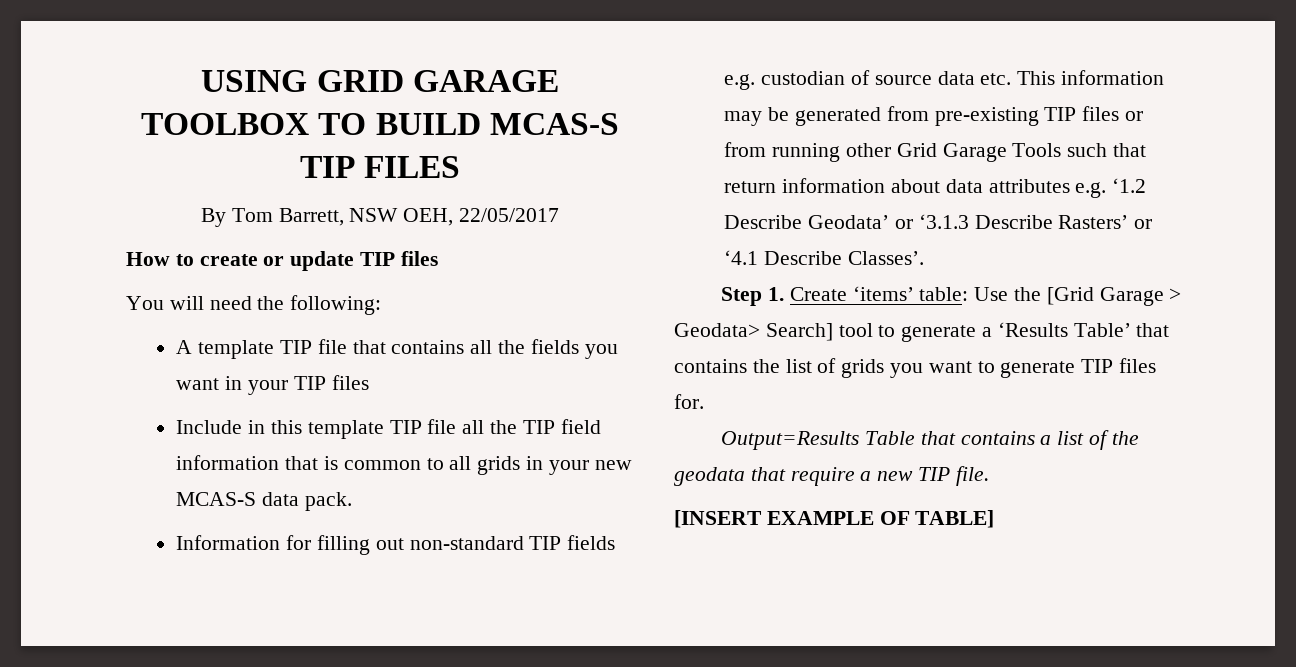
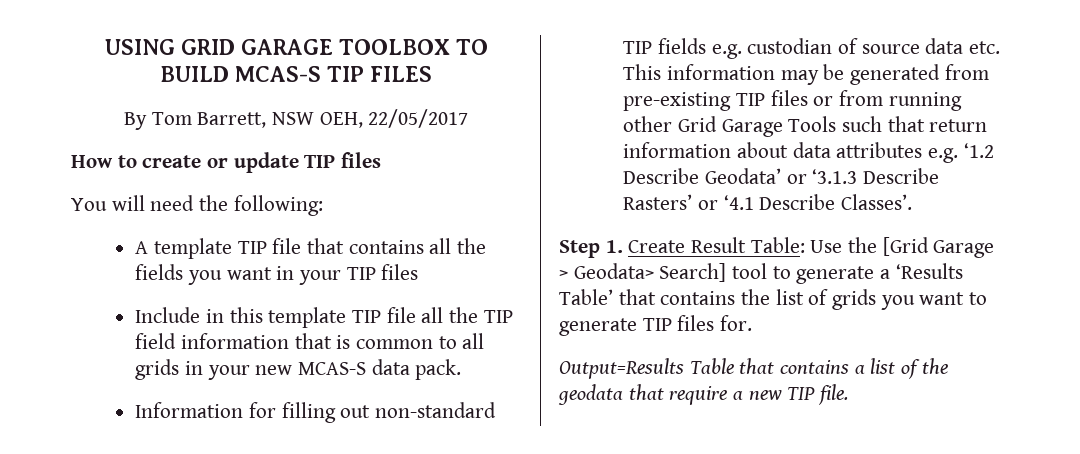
[852,286,969,301] ‘items’ table: -> [691,237,805,253] Result Table:
[674,510,995,528] // [INSERT EXAMPLE OF TABLE] -> (849, 394) none

